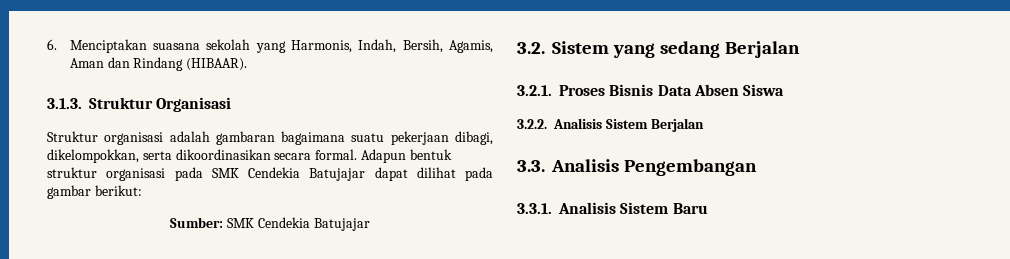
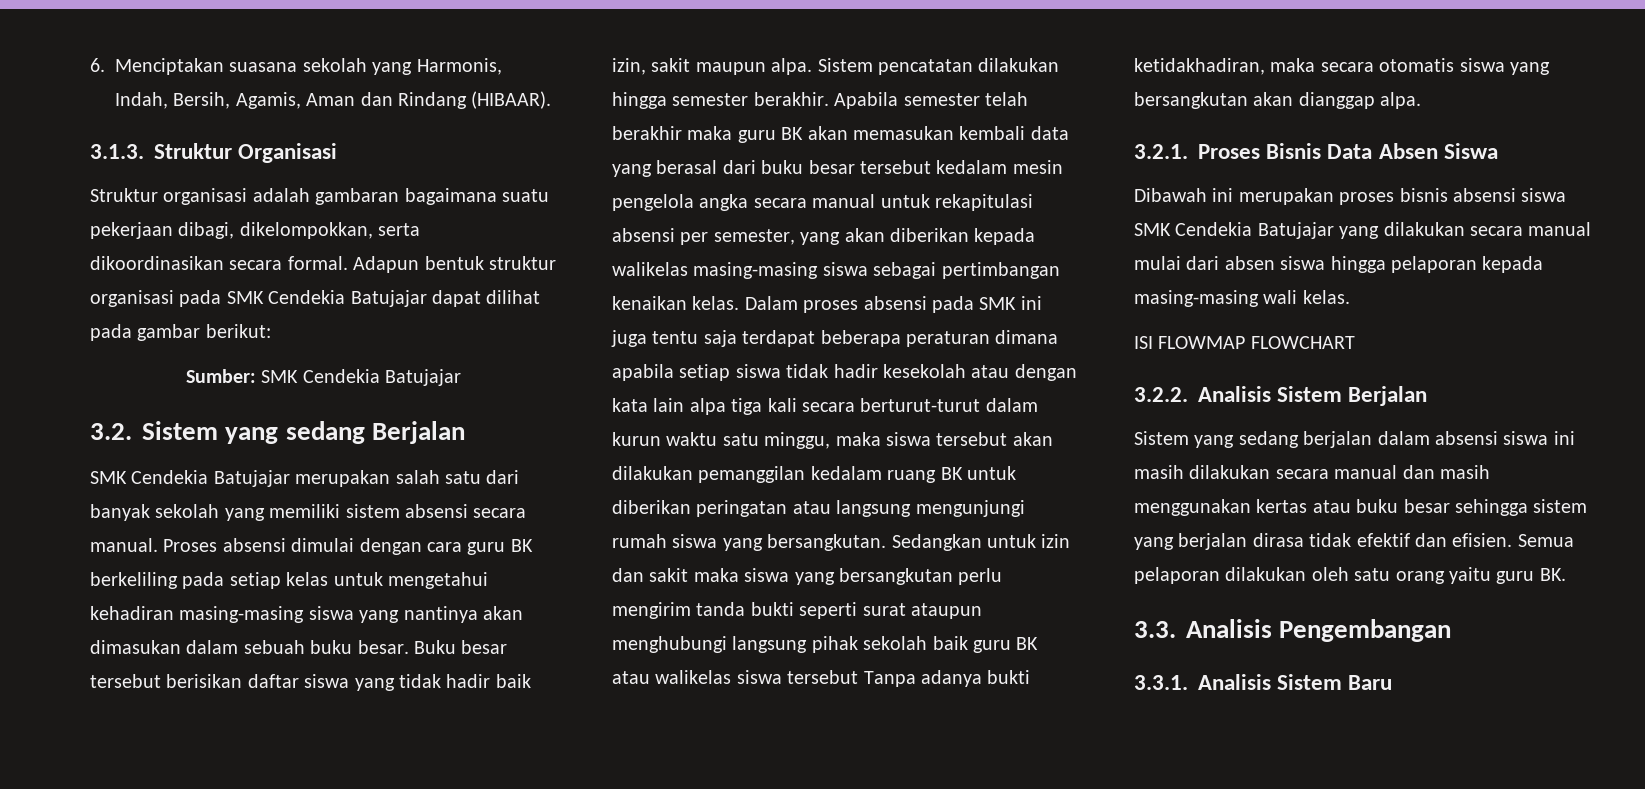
(801, 49) none -> [90,470,520,487] [90,504,527,521] [90,538,533,555] [90,572,488,589] [90,606,523,623] [90,640,508,654] [90,674,531,691] [612,58,1060,75] [612,92,1028,109] [612,126,1069,143] [612,160,1063,177] [612,194,1033,211] [612,228,1036,245] [612,262,1060,279] [612,296,1042,313] [611,330,1059,347] [612,364,1077,381] [612,398,1038,415] [612,432,1053,449] [612,466,1016,483] [612,500,1025,517] [612,534,1071,551] [612,568,1003,585] [612,602,982,619] [612,636,1039,653] [612,670,1031,687] [1134,58,1550,75] [1134,92,1422,109] // SMK Cendekia Batujajar merupakan salah satu dari banyak sekolah yang memiliki sistem absensi secara manual. Proses absensi dimulai dengan cara guru BK berkeliling pada setiap kelas untuk mengetahui kehadiran masing-masing siswa yang nantinya akan dimasukan dalam sebuah buku besar. Buku besar tersebut berisikan daftar siswa yang tidak hadir baik izin, sakit maupun alpa. Sistem pencatatan dilakukan hingga semester berakhir. Apabila semester telah berakhir maka guru BK akan memasukan kembali data yang berasal dari buku besar tersebut kedalam mesin pengelola angka secara manual untuk rekapitulasi absensi per semester, yang akan diberikan kepada walikelas masing-masing siswa sebagai pertimbangan kenaikan kelas. Dalam proses absensi pada SMK ini juga tentu saja terdapat beberapa peraturan dimana apabila setiap siswa tidak hadir kesekolah atau dengan kata lain alpa tiga kali secara berturut-turut dalam kurun waktu satu minggu, maka siswa tersebut akan dilakukan pemanggilan kedalam ruang BK untuk diberikan peringatan atau langsung mengunjungi rumah siswa yang bersangkutan. Sedangkan untuk izin dan sakit maka siswa yang bersangkutan perlu mengirim tanda bukti seperti surat ataupun menghubungi langsung pihak sekolah baik guru BK atau walikelas siswa tersebut Tanpa adanya bukti ketidakhadiran, maka secara otomatis siswa yang bersangkutan akan dianggap alpa.
[517,118,704,132] 3.2.2. Analisis Sistem Berjalan -> [1134,188,1567,205] [1134,222,1592,239] [1134,256,1544,273] [1134,290,1350,307] [1134,336,1355,349] [1134,386,1428,406] [1134,431,1575,448] [1134,465,1490,479] [1134,499,1588,516] [1134,533,1574,550] [1134,567,1566,584] Dibawah ini merupakan proses bisnis absensi siswa SMK Cendekia Batujajar yang dilakukan secara manual mulai dari absen siswa hingga pelaporan kepada masing-masing wali kelas. // ISI FLOWMAP FLOWCHART // 3.2.2. Analisis Sistem Berjalan // Sistem yang sedang berjalan dalam absensi siswa ini masih dilakukan secara manual dan masih menggunakan kertas atau buku besar sehingga sistem yang berjalan dirasa tidak efektif dan efisien. Semua pelaporan dilakukan oleh satu orang yaitu guru BK.

